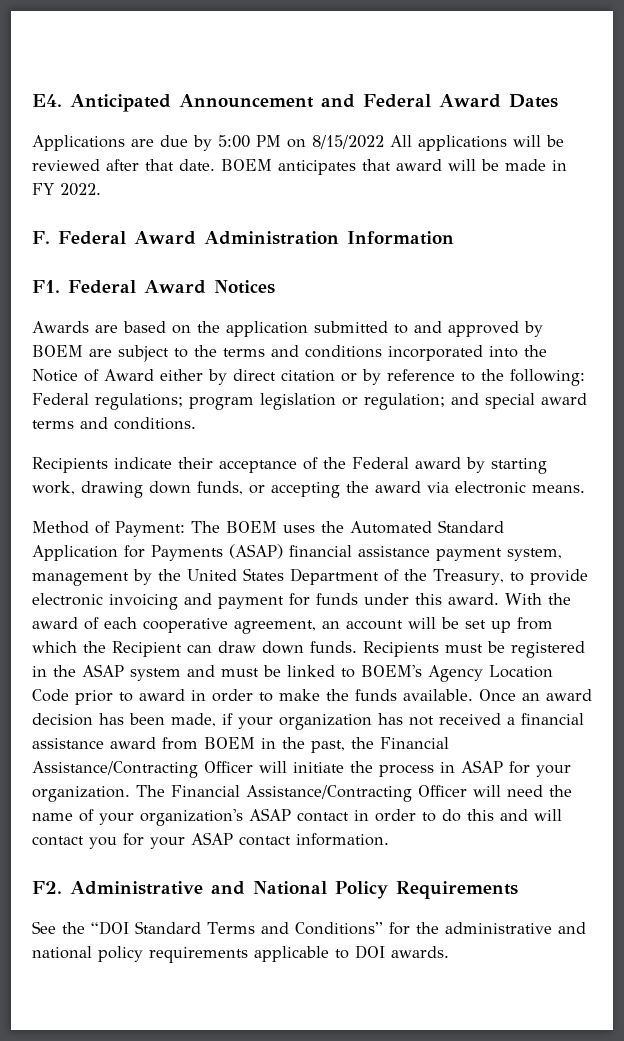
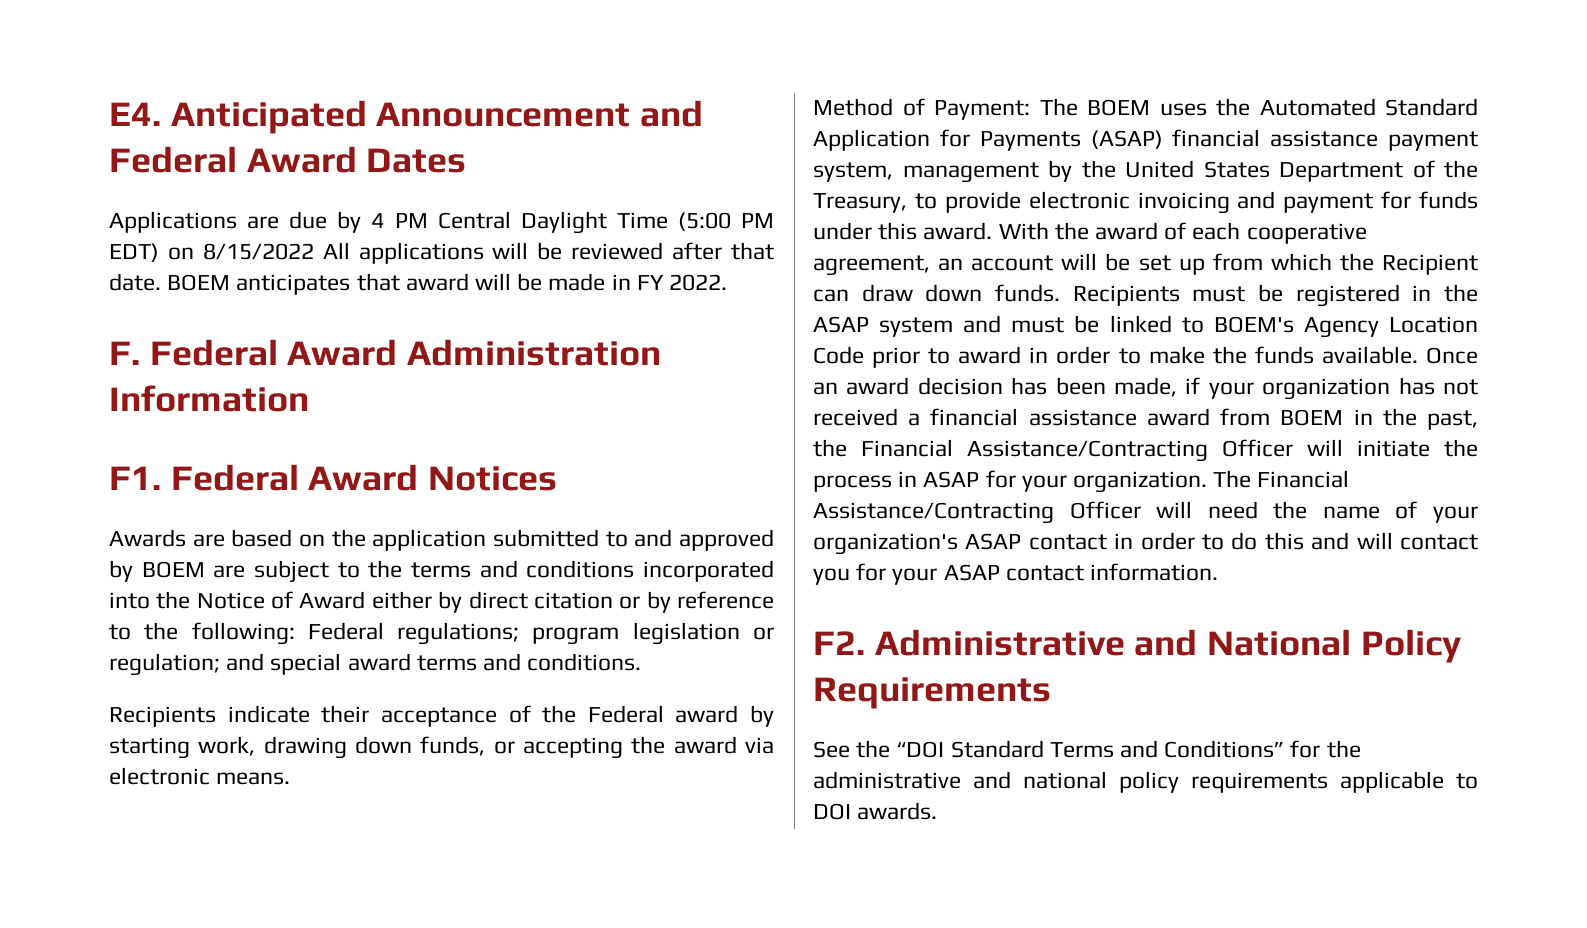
[218,135,281,148] 5:00 PM -> [371,211,775,234] [109,243,159,262] 4 PM Central Daylight Time (5:00 PM EDT)

